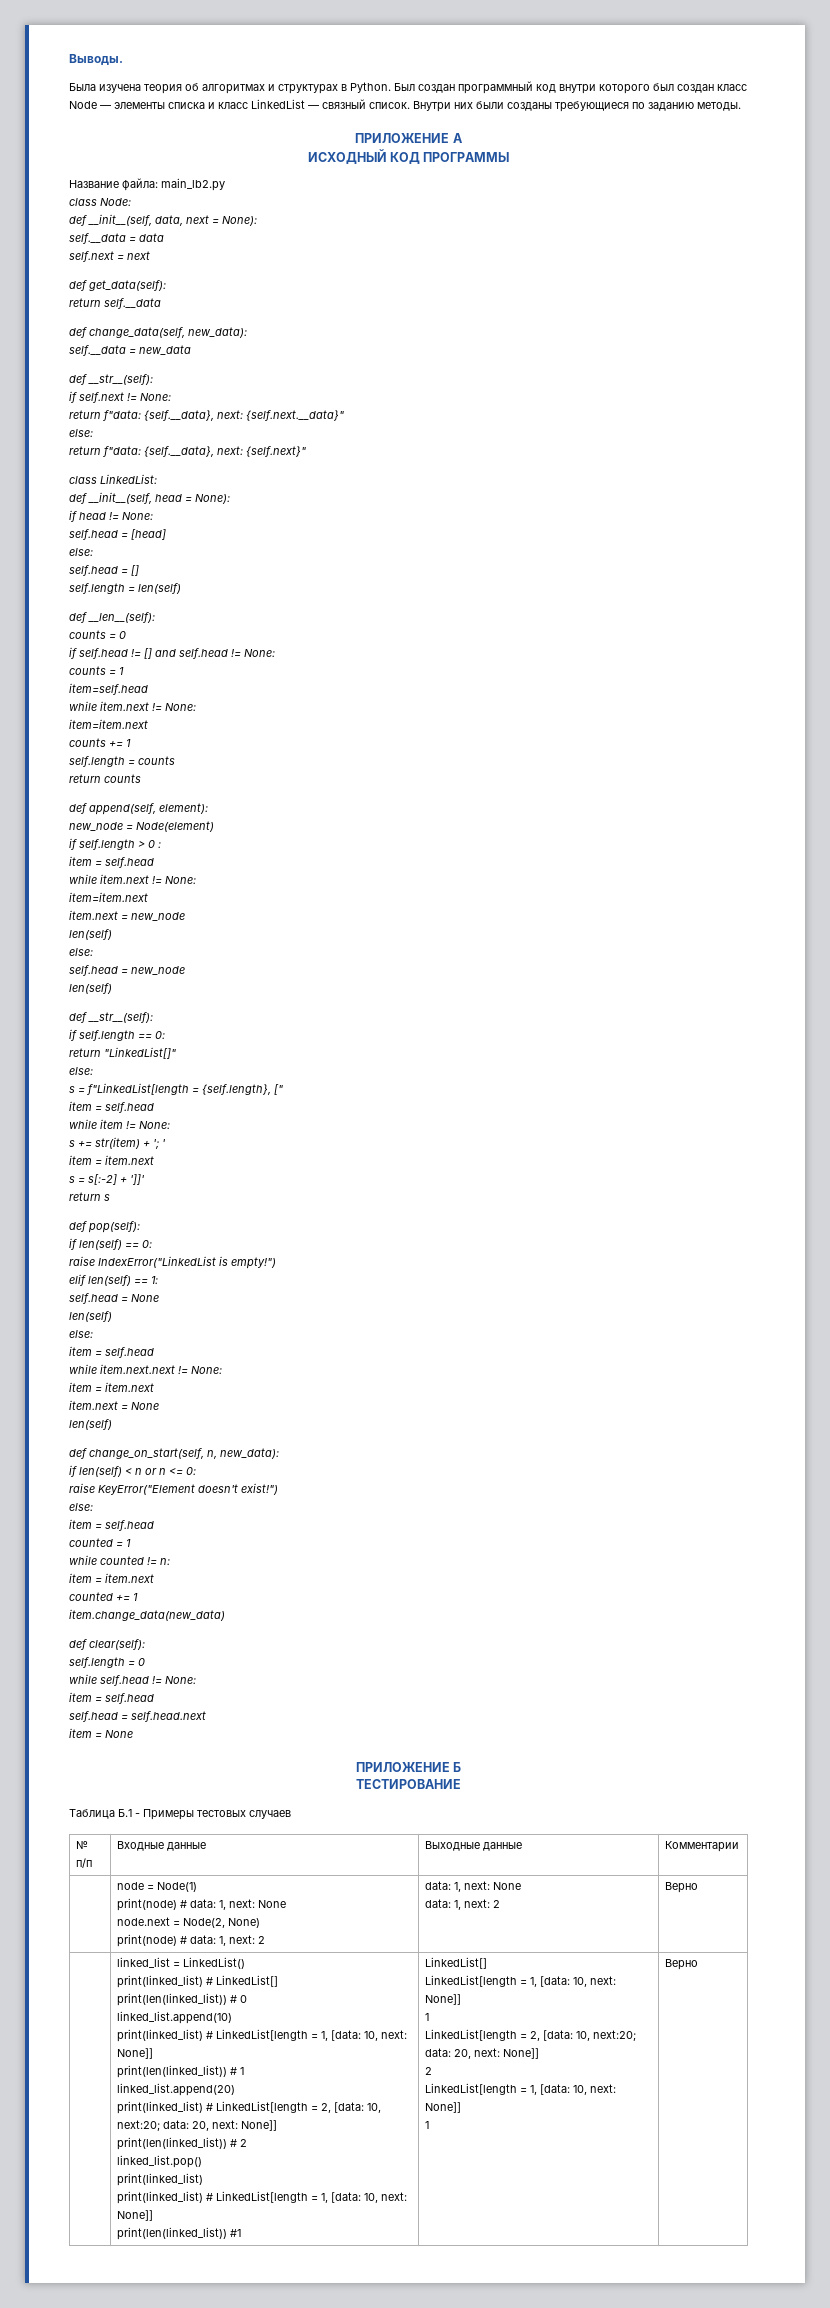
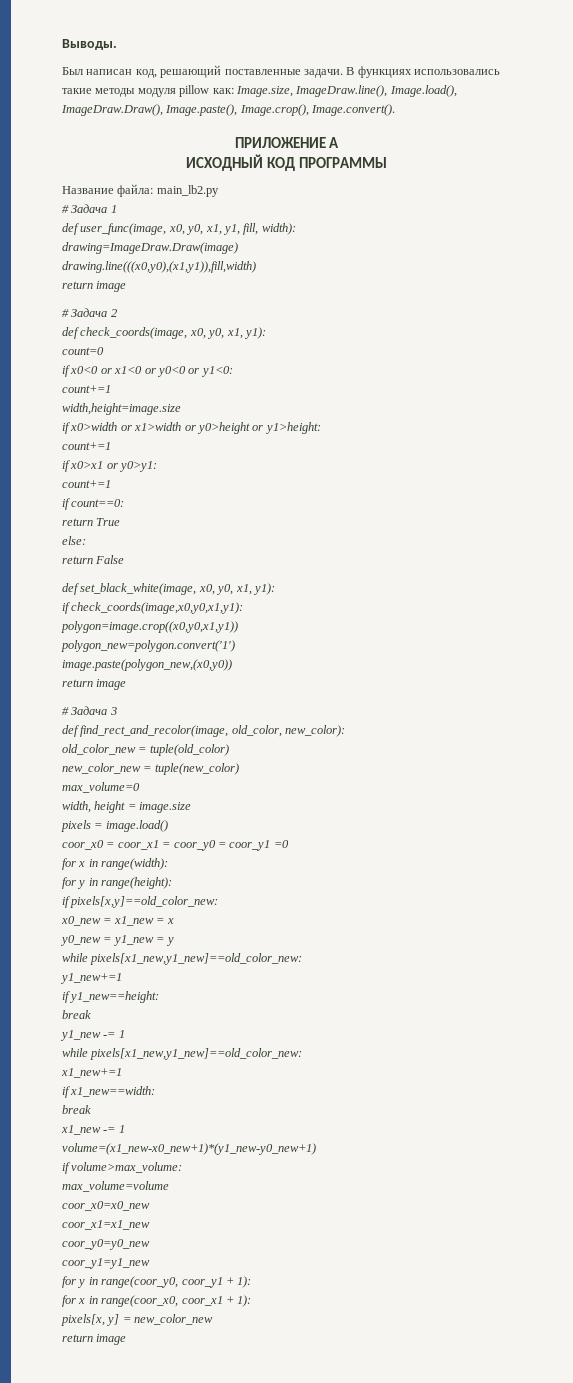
[69,81,747,94] [69,99,741,112] Была изучена теория об алгоритмах и структурах в Python. Был создан программный код внутри которого был создан класс Node — элементы списка и класс LinkedList — связный список. Внутри них были созданы требующиеся по заданию методы. -> [62,65,500,78] [62,85,457,97] [61,104,396,116] Был написан код, решающий поставленные задачи. В функциях использовались такие методы модуля pillow как: Image.size, ImageDraw.line(), Image.load(), ImageDraw.Draw(), Image.paste(), Image.crop(), Image.convert().
[69,198,131,206] [69,214,257,226] [69,233,164,244] [69,251,150,262] [69,280,166,291] [69,298,161,309] [69,327,247,338] [69,345,191,356] [69,374,153,385] [69,391,171,403] [69,410,344,421] [69,429,93,437] [69,446,306,457] [69,474,157,484] [69,492,230,504] [69,510,153,522] [69,529,166,540] [69,548,93,556] [69,565,139,576] [69,583,181,594] [69,612,155,623] [69,630,126,639] [69,647,275,659] [69,666,124,675] [69,683,148,695] [69,701,196,711] [69,719,148,729] [69,738,131,747] [69,756,175,767] [69,774,141,783] [69,803,208,815] [69,821,214,832] [69,838,161,850] [69,856,154,868] [69,874,196,884] [69,892,148,902] [69,910,185,921] [69,929,112,940] [69,948,93,956] [69,965,185,976] [69,983,112,994] [69,1012,153,1023] [69,1029,165,1041] [69,1047,176,1059] [69,1067,93,1075] [69,1083,283,1095] [69,1101,154,1113] [69,1119,170,1129] [69,1137,165,1149] [69,1155,154,1165] [69,1174,144,1185] [69,1192,110,1201] [69,1221,140,1233] [69,1238,152,1250] [69,1256,276,1269] [69,1274,158,1286] [69,1293,159,1304] [69,1311,112,1322] [69,1330,93,1338] [69,1346,154,1358] [69,1364,222,1374] [69,1382,154,1392] [69,1400,159,1410] [69,1419,112,1430] [69,1448,279,1459] [69,1465,196,1477] [69,1483,278,1495] [69,1503,93,1511] [69,1519,154,1531] [69,1538,131,1547] [69,1555,170,1565] [69,1573,154,1583] [69,1592,138,1601] [69,1609,225,1621] [69,1639,145,1650] [69,1657,145,1668] [69,1674,196,1686] [69,1692,154,1704] [69,1711,206,1722] [69,1728,133,1738] [355,1762,462,1772] [356,1779,461,1789] [69,1809,291,1820] [75,1841,88,1849] [75,1858,92,1868] [116,1841,206,1851] [424,1841,522,1851] [664,1841,739,1852] [116,1882,197,1892] [116,1898,286,1911] [116,1917,260,1928] [116,1934,265,1947] [424,1881,521,1892] [424,1899,500,1910] [664,1882,698,1893] [116,1957,245,1969] [116,1975,278,1988] [116,1993,247,2006] [116,2011,232,2024] [116,2029,407,2042] [116,2048,153,2059] [116,2065,244,2078] [116,2083,235,2096] [116,2101,381,2114] [116,2120,277,2131] [116,2137,247,2150] [116,2155,202,2168] [116,2173,203,2186] [116,2191,407,2204] [116,2210,153,2221] [116,2227,241,2240] [424,1957,487,1969] [424,1975,616,1987] [424,1994,461,2005] [424,2013,429,2021] [424,2029,636,2041] [424,2048,539,2059] [424,2067,432,2075] [424,2083,616,2095] [424,2102,461,2113] [424,2121,429,2129] [664,1959,698,1970] class Node: // def __init__(self, data, next = None): // self.__data = data // self.next = next // def get_data(self): // return self.__data // def change_data(self, new_data): // self.__data = new_data // def __str__(self): // if self.next != None: // return f"data: {self.__data}, next: {self.next.__data}" // else: // return f"data: {self.__data}, next: {self.next}" // class LinkedList: // def __init__(self, head = None): // if head != None: // self.head = [head] // else: // self.head = [] // self.length = len(self) // def __len__(self): // counts = 0 // if self.head != [] and self.head != None: // counts = 1 // item=self.head // while item.next != None: // item=item.next // counts += 1 // self.length = counts // return counts // def append(self, element): // new_node = Node(element) // if self.length > 0 : // item = self.head // while item.next != None: // item=item.next // item.next = new_node // len(self) // else: // self.head = new_node // len(self) // def __str__(self): // if self.length == 0: // return "LinkedList[]" // else: // s = f"LinkedList[length = {self.length}, [" // item = self.head // while item != None: // s += str(item) + '; ' // item = item.next // s = s[:-2] + ']]' // return s // def pop(self): // if len(self) == 0: // raise IndexError("LinkedList is empty!") // elif len(self) == 1: // self.head = None // len(self) // else: // item = self.head // while item.next.next != None: // item = item.next // item.next = None // len(self) // def change_on_start(self, n, new_data): // if len(self) < n or n <= 0: // raise KeyError("Element doesn't exist!") // else: // item = self.head // counted = 1 // while counted != n: // item = item.next // counted += 1 // item.change_data(new_data) // def clear(self): // self.length = 0 // while self.head != None: // item = self.head // self.head = self.head.next // item = None // ПРИЛОЖЕНИЕ Б // ТЕСТИРОВАНИЕ // Таблица Б.1 - Примеры тестовых случаев // № п/п | Входные данные | Выходные данные | Комментарии // | node = Node(1) // print(node) # data: 1, next: None // node.next = Node(2, None) // print(node) # data: 1, next: 2 | data: 1, next: None // data: 1, next: 2 | Верно // | linked_list = LinkedList() // print(linked_list) # LinkedList[] // print(len(linked_list)) # 0 // linked_list.append(10) // print(linked_list) # LinkedList[length = 1, [data: 10, next: None]] // print(len(linked_list)) # 1 // linked_list.append(20) // print(linked_list) # LinkedList[length = 2, [data: 10, next:20; data: 20, next: None]] // print(len(linked_list)) # 2 // linked_list.pop() // print(linked_list) // print(linked_list) # LinkedList[length = 1, [data: 10, next: None]] // print(len(linked_list)) #1 | LinkedList[] // LinkedList[length = 1, [data: 10, next: None]] // 1 // LinkedList[length = 2, [data: 10, next:20; data: 20, next: None]] // 2 // LinkedList[length = 1, [data: 10, next: None]] // 1 | Верно -> [62,204,117,213] [62,223,296,235] [62,242,238,254] [62,261,256,273] [62,281,127,292] [62,308,117,317] [62,327,266,339] [62,347,104,355] [62,365,233,377] [62,385,111,393] [62,403,181,415] [62,422,321,434] [62,442,111,450] [62,460,158,472] [62,480,111,488] [62,498,125,510] [62,518,121,526] [62,536,86,545] [62,555,125,564] [62,583,275,595] [62,602,244,614] [61,621,238,633] [61,640,235,652] [62,659,232,671] [62,679,127,690] [62,706,117,715] [62,725,346,737] [62,744,229,756] [62,763,239,775] [62,782,140,793] [62,801,192,813] [61,820,168,832] [62,840,289,851] [62,858,169,870] [62,877,173,889] [62,896,219,908] [61,916,174,926] [60,935,174,946] [62,953,303,965] [60,973,122,984] [62,991,160,1003] [62,1010,91,1019] [60,1030,125,1041] [62,1048,303,1060] [61,1068,122,1078] [62,1086,156,1098] [62,1105,91,1114] [61,1125,125,1135] [62,1143,316,1155] [62,1162,183,1174] [62,1181,169,1192] [62,1201,150,1211] [62,1220,150,1230] [62,1239,150,1250] [62,1258,150,1269] [62,1276,252,1288] [62,1295,252,1307] [61,1314,214,1326] [62,1334,127,1345] # Задача 1 // def user_func(image, x0, y0, x1, y1, fill, width): // drawing=ImageDraw.Draw(image) // drawing.line(((x0,y0),(x1,y1)),fill,width) // return image // # Задача 2 // def check_coords(image, x0, y0, x1, y1): // count=0 // if x0<0 or x1<0 or y0<0 or y1<0: // count+=1 // width,height=image.size // if x0>width or x1>width or y0>height or y1>height: // count+=1 // if x0>x1 or y0>y1: // count+=1 // if count==0: // return True // else: // return False // def set_black_white(image, x0, y0, x1, y1): // if check_coords(image,x0,y0,x1,y1): // polygon=image.crop((x0,y0,x1,y1)) // polygon_new=polygon.convert('1') // image.paste(polygon_new,(x0,y0)) // return image // # Задача 3 // def find_rect_and_recolor(image, old_color, new_color): // old_color_new = tuple(old_color) // new_color_new = tuple(new_color) // max_volume=0 // width, height = image.size // pixels = image.load() // coor_x0 = coor_x1 = coor_y0 = coor_y1 =0 // for x in range(width): // for y in range(height): // if pixels[x,y]==old_color_new: // x0_new = x1_new = x // y0_new = y1_new = y // while pixels[x1_new,y1_new]==old_color_new: // y1_new+=1 // if y1_new==height: // break // y1_new -= 1 // while pixels[x1_new,y1_new]==old_color_new: // x1_new+=1 // if x1_new==width: // break // x1_new -= 1 // volume=(x1_new-x0_new+1)*(y1_new-y0_new+1) // if volume>max_volume: // max_volume=volume // coor_x0=x0_new // coor_x1=x1_new // coor_y0=y0_new // coor_y1=y1_new // for y in range(coor_y0, coor_y1 + 1): // for x in range(coor_x0, coor_x1 + 1): // pixels[x, y] = new_color_new // return image

